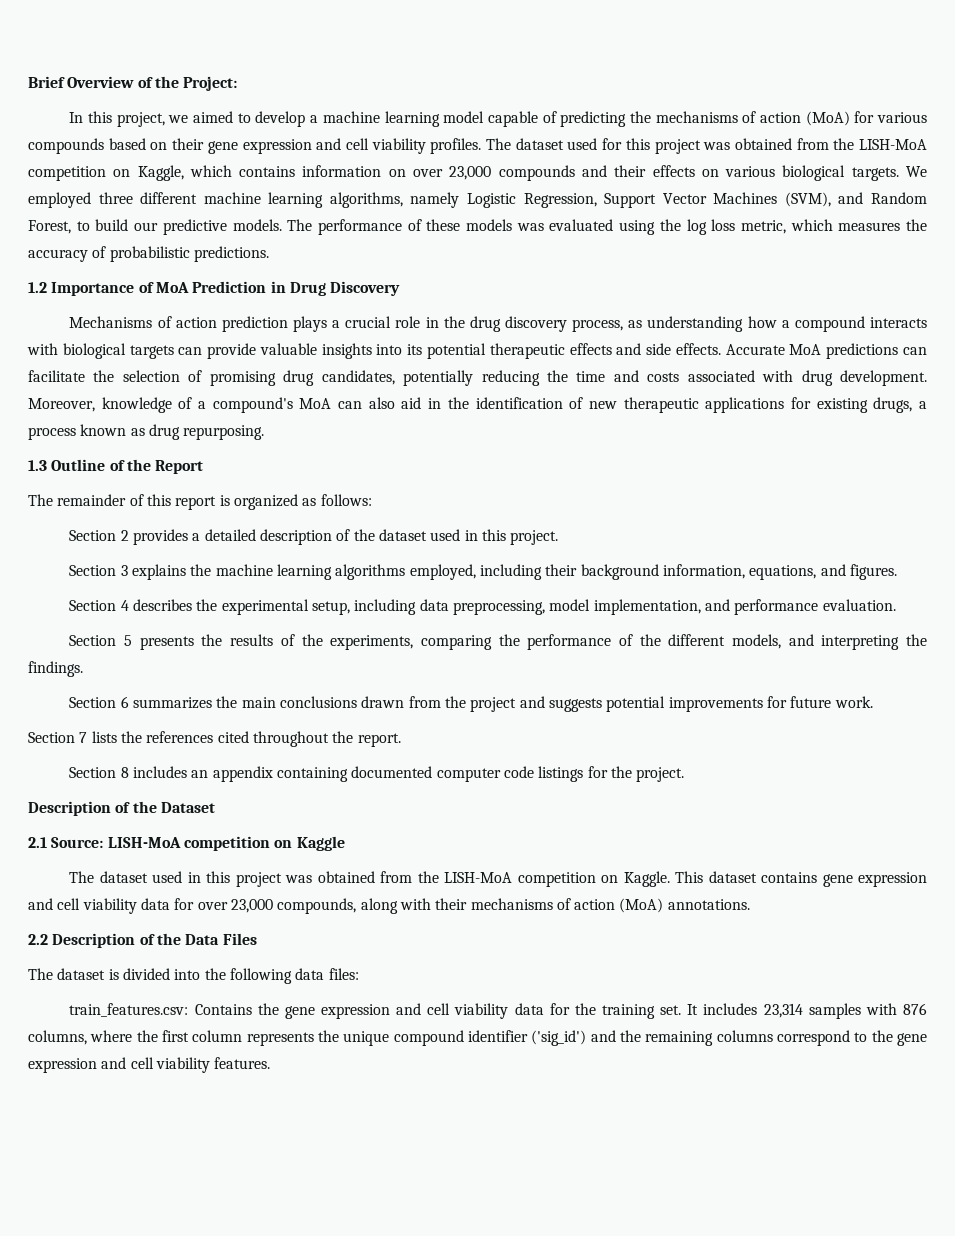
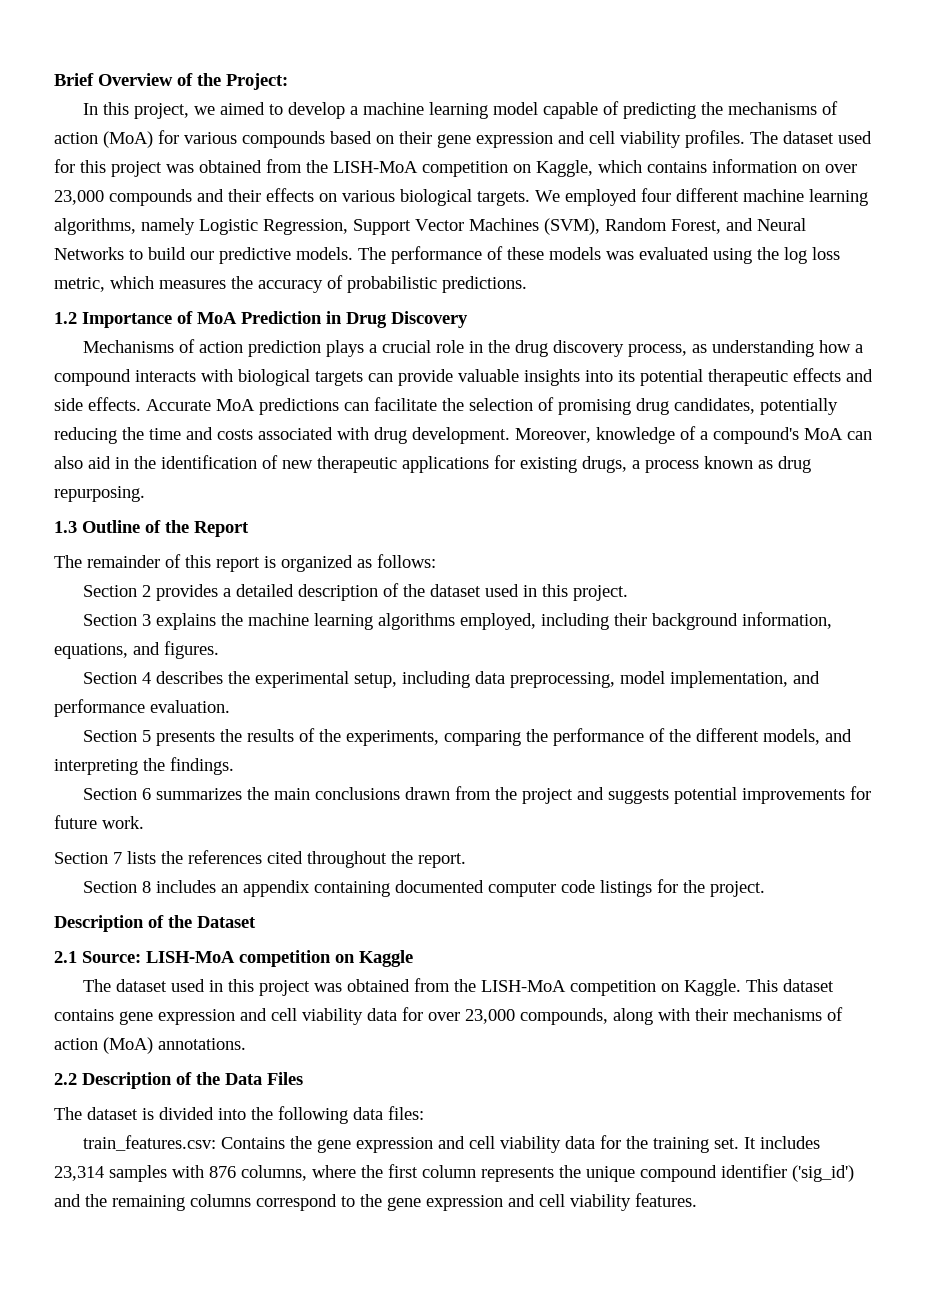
[98,192,133,204] three -> [641,188,671,202] four
[838,192,864,204] and -> (600, 226) none
(71, 227) none -> [726,218,806,231] [54,247,124,260] and Neural Networks

